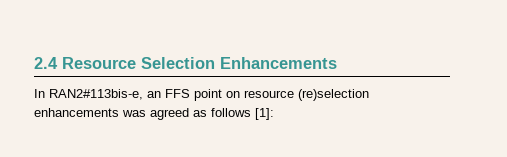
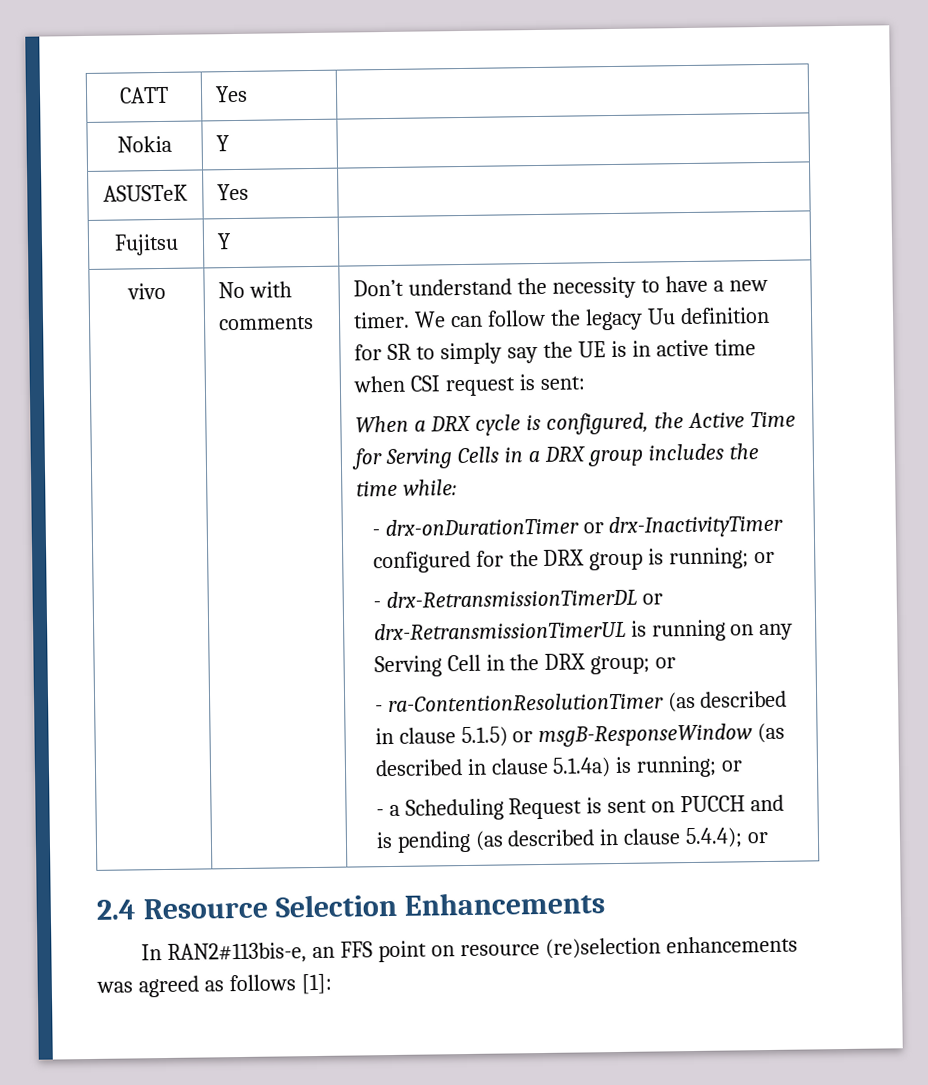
(34, 63) none -> [119,86,169,104] [215,85,249,103] [117,135,172,153] [216,135,231,152] [103,184,188,202] [217,183,250,201] [113,233,179,256] [217,233,233,250] [126,282,166,300] [218,281,293,299] [218,315,315,331] [353,275,768,299] [353,306,770,331] [354,339,756,365] [353,374,585,397] [355,411,796,436] [351,443,759,470] [356,479,458,497] [371,514,784,539] [372,547,776,574] [372,588,663,609] [373,619,794,642] [373,653,677,678] [374,690,788,713] [374,722,786,748] [374,755,744,778] [375,794,785,821] [375,827,770,853] CATT | Yes | // Nokia | Y | // ASUSTeK | Yes | // Fujitsu | Y | // vivo | No with comments | Don’t understand the necessity to have a new timer. We can follow the legacy Uu definition for SR to simply say the UE is in active time when CSI request is sent: // When a DRX cycle is configured, the Active Time for Serving Cells in a DRX group includes the time while: // - drx-onDurationTimer or drx-InactivityTimer configured for the DRX group is running; or // - drx-RetransmissionTimerDL or drx-RetransmissionTimerUL is running on any Serving Cell in the DRX group; or // - ra-ContentionResolutionTimer (as described in clause 5.1.5) or msgB-ResponseWindow (as described in clause 5.1.4a) is running; or // - a Scheduling Request is sent on PUCCH and is pending (as described in clause 5.4.4); or //

